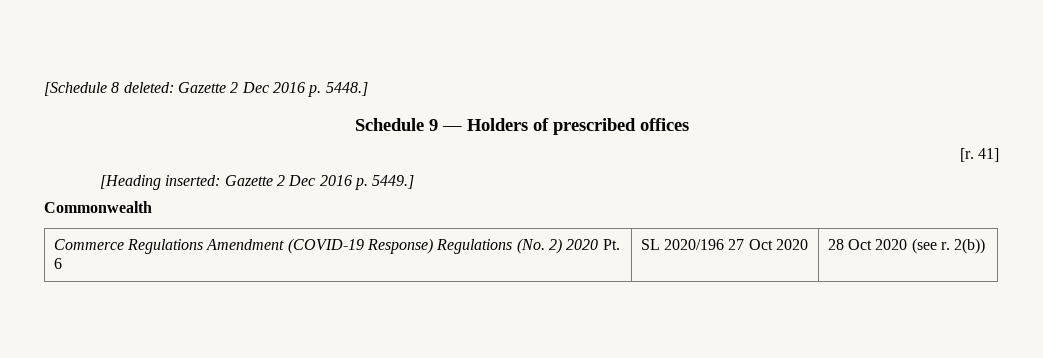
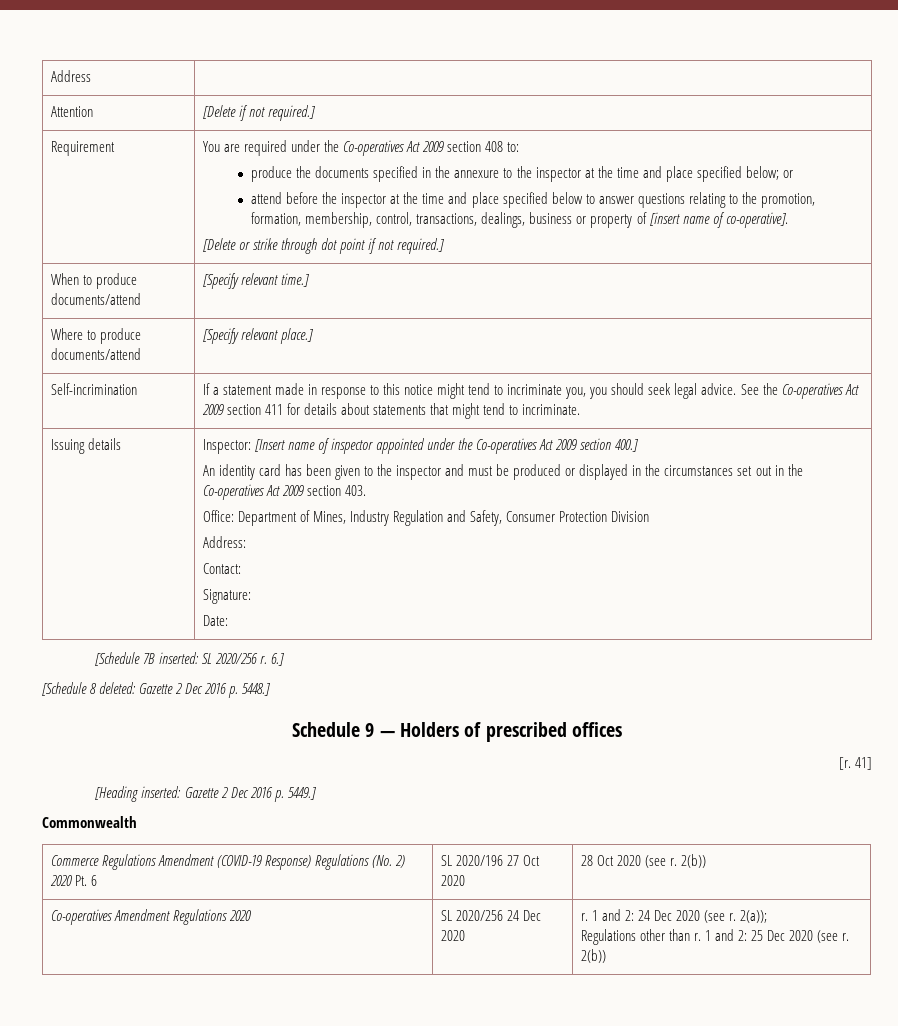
(44, 89) none -> [50,70,91,82] [50,106,93,117] [202,105,315,121] [50,141,115,156] [202,140,520,156] [251,166,793,182] [251,192,815,208] [251,212,788,228] [202,238,444,254] [50,273,137,289] [50,293,141,305] [202,273,309,289] [50,328,141,344] [50,348,141,360] [202,328,313,344] [50,383,137,395] [202,383,859,399] [201,403,581,419] [50,438,121,454] [202,438,639,454] [202,464,803,480] [202,484,366,500] [202,510,650,526] [202,536,246,548] [202,563,241,574] [202,589,251,604] [202,615,228,626] [95,652,284,666] Address | // Attention | [Delete if not required.] // Requirement | You are required under the Co-operatives Act 2009 section 408 to: // produce the documents specified in the annexure to the inspector at the time and place specified below; or // attend before the inspector at the time and place specified below to answer questions relating to the promotion, formation, membership, control, transactions, dealings, business or property of [insert name of co-operative]. // [Delete or strike through dot point if not required.] // When to produce documents/attend | [Specify relevant time.] // Where to produce documents/attend | [Specify relevant place.] // Self-incrimination | If a statement made in response to this notice might tend to incriminate you, you should seek legal advice. See the Co-operatives Act 2009 section 411 for details about statements that might tend to incriminate. // Issuing details | Inspector: [Insert name of inspector appointed under the Co-operatives Act 2009 section 400.] // An identity card has been given to the inspector and must be produced or displayed in the circumstances set out in the Co-operatives Act 2009 section 403. // Office: Department of Mines, Industry Regulation and Safety, Consumer Protection Division // Address: // Contact: // Signature: // Date: // [Schedule 7B inserted: SL 2020/256 r. 6.] //
(986, 246) none -> [50,909,251,925] [440,910,541,921] [440,930,465,941] [580,909,768,923] [580,929,850,945] [580,949,606,963] // Co-operatives Amendment Regulations 2020 | SL 2020/256 24 Dec 2020 | r. 1 and 2: 24 Dec 2020 (see r. 2(a)); // Regulations other than r. 1 and 2: 25 Dec 2020 (see r. 2(b))

